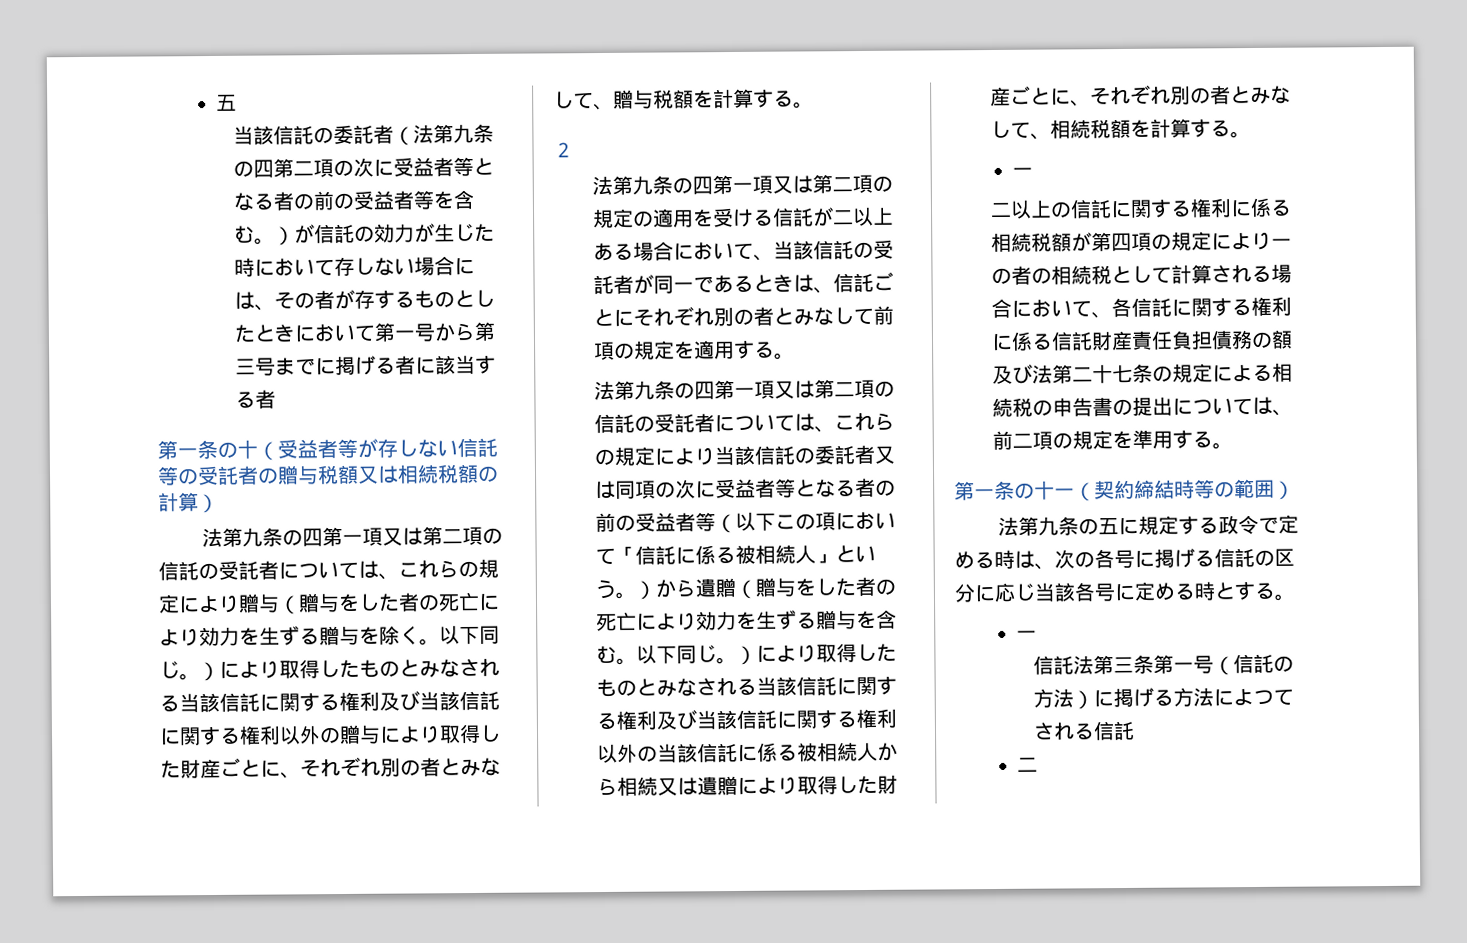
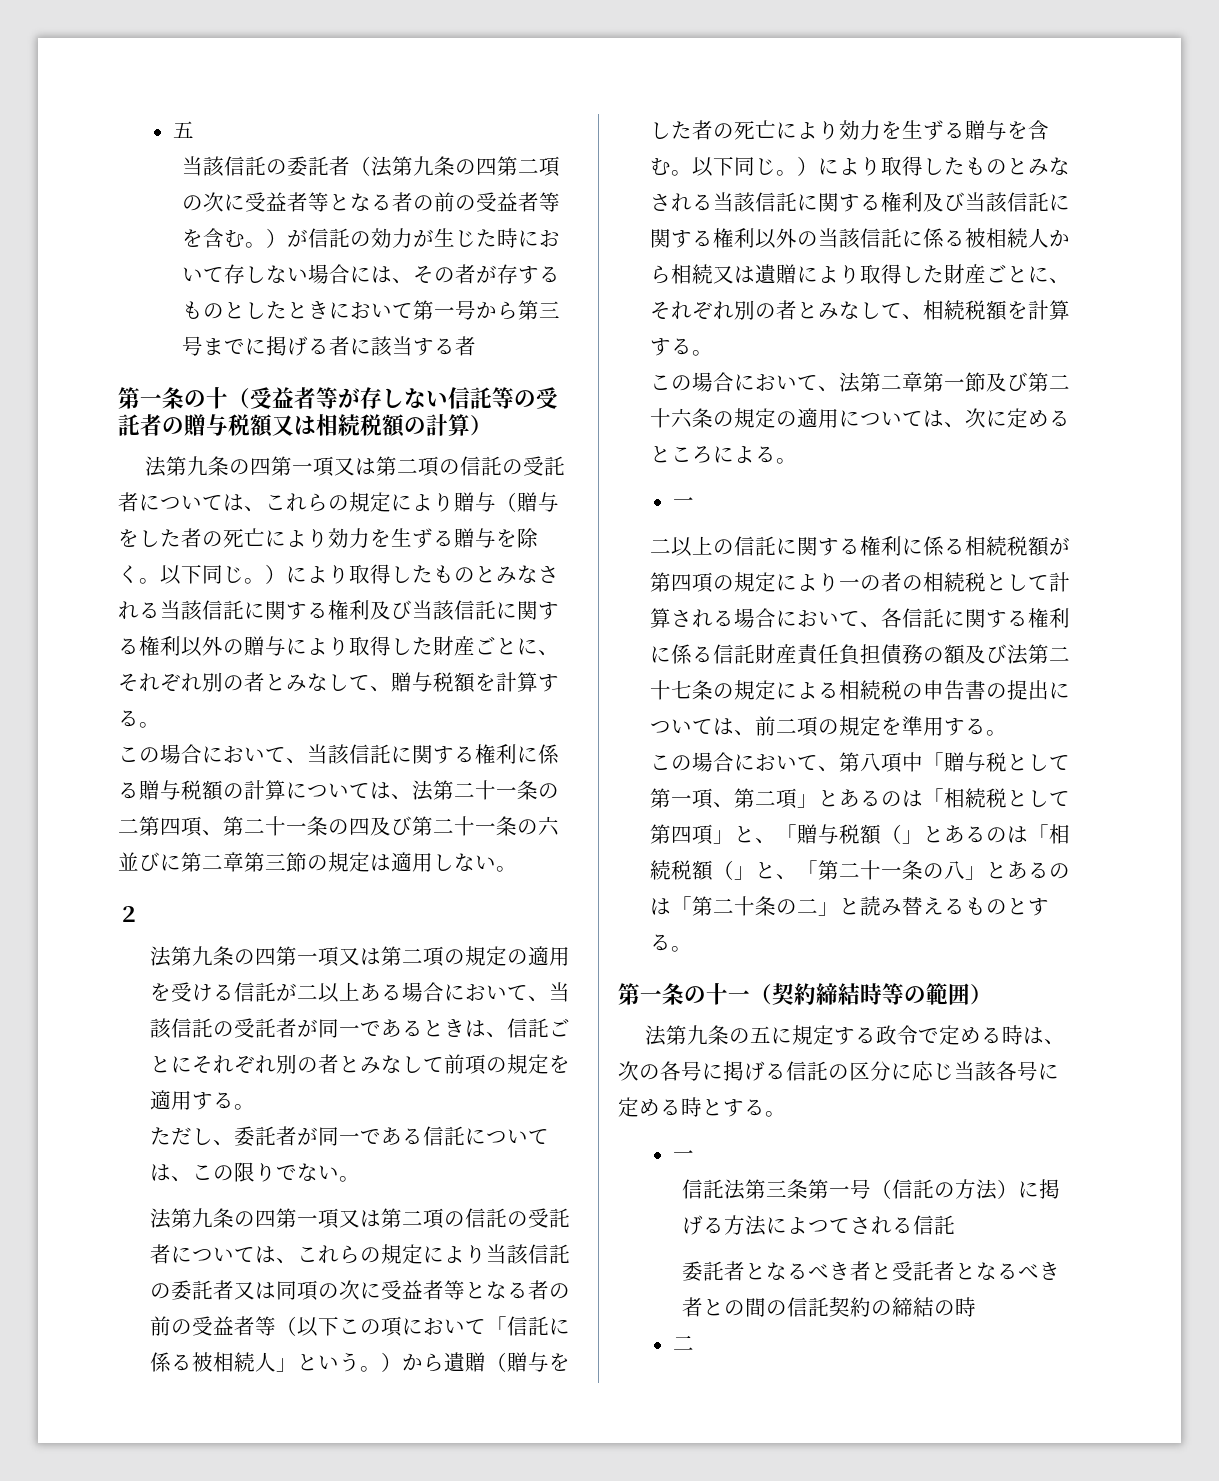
(814, 105) none -> [118,744,559,765] [118,780,559,801] [118,816,559,837] [118,852,517,872] // この場合において、当該信託に関する権利に係る贈与税額の計算については、法第二十一条の二第四項、第二十一条の四及び第二十一条の六並びに第二章第三節の規定は適用しない。
(796, 356) none -> [150,1126,550,1147] [150,1162,361,1182] // ただし、委託者が同一である信託については、この限りでない。
(1252, 135) none -> [650,372,1071,393] [650,408,1071,428] [650,446,798,464] // この場合において、法第二章第一節及び第二十六条の規定の適用については、次に定めるところによる。
(1234, 446) none -> [650,752,1071,773] [650,788,1071,809] [650,824,1071,845] [650,860,1071,881] [650,896,1050,916] [650,934,693,952] // この場合において、第八項中「贈与税として第一項、第二項」とあるのは「相続税として第四項」と、「贈与税額（」とあるのは「相続税額（」と、「第二十一条の八」とあるのは「第二十条の二」と読み替えるものとする。
(1136, 730) none -> [682,1261,1061,1282] [682,1297,977,1317] // 委託者となるべき者と受託者となるべき者との間の信託契約の締結の時

